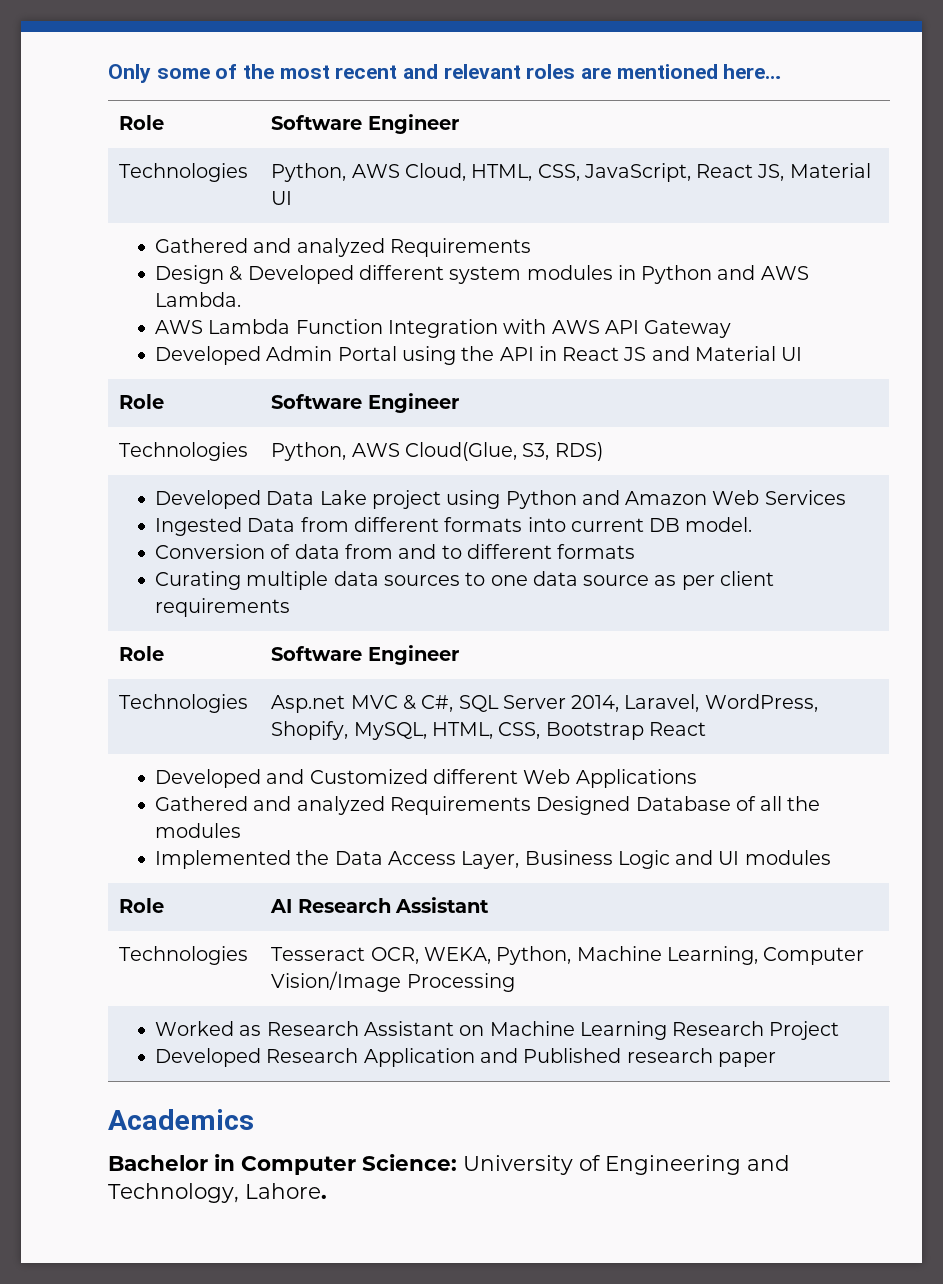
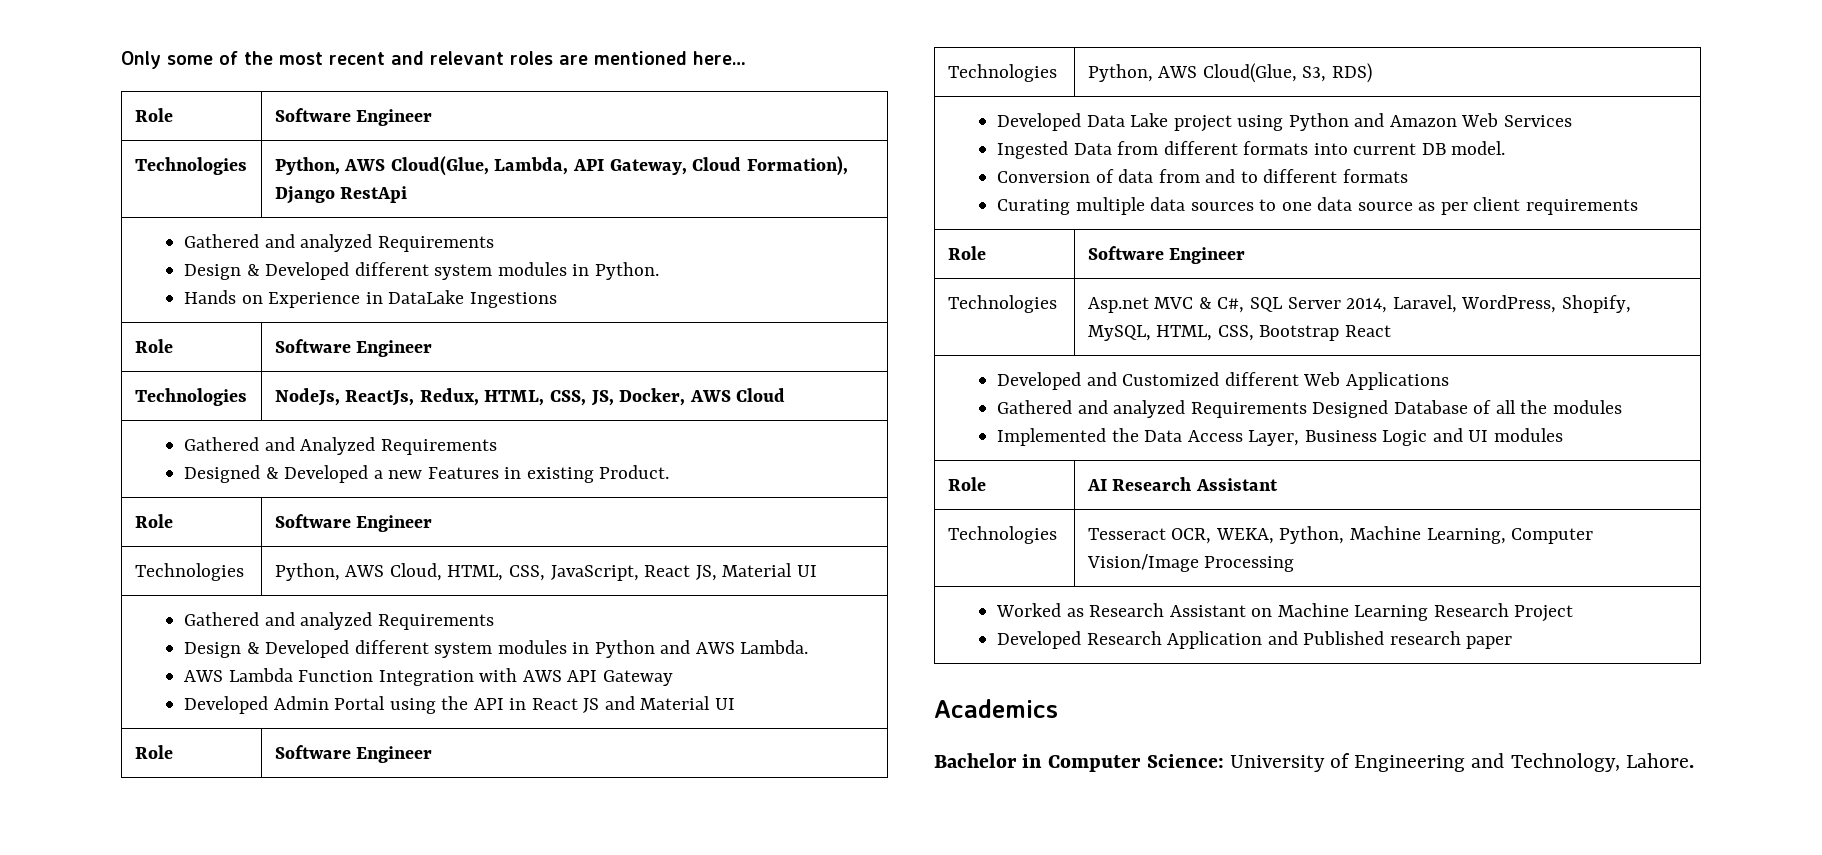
(459, 124) none -> [134,157,247,175] [274,156,848,176] [274,186,408,204] [184,234,494,252] [184,262,659,280] [184,290,557,308] [134,339,173,353] [274,339,433,357] [134,388,247,406] [274,388,786,406] [184,437,497,455] [184,465,670,483] [134,514,173,528] [274,514,433,532] // Technologies | Python, AWS Cloud(Glue, Lambda, API Gateway, Cloud Formation), Django RestApi // Gathered and analyzed Requirements // Design & Developed different system modules in Python. // Hands on Experience in DataLake Ingestions // Role | Software Engineer // Technologies | NodeJs, ReactJs, Redux, HTML, CSS, JS, Docker, AWS Cloud // Gathered and Analyzed Requirements // Designed & Developed a new Features in existing Product. // Role | Software Engineer

